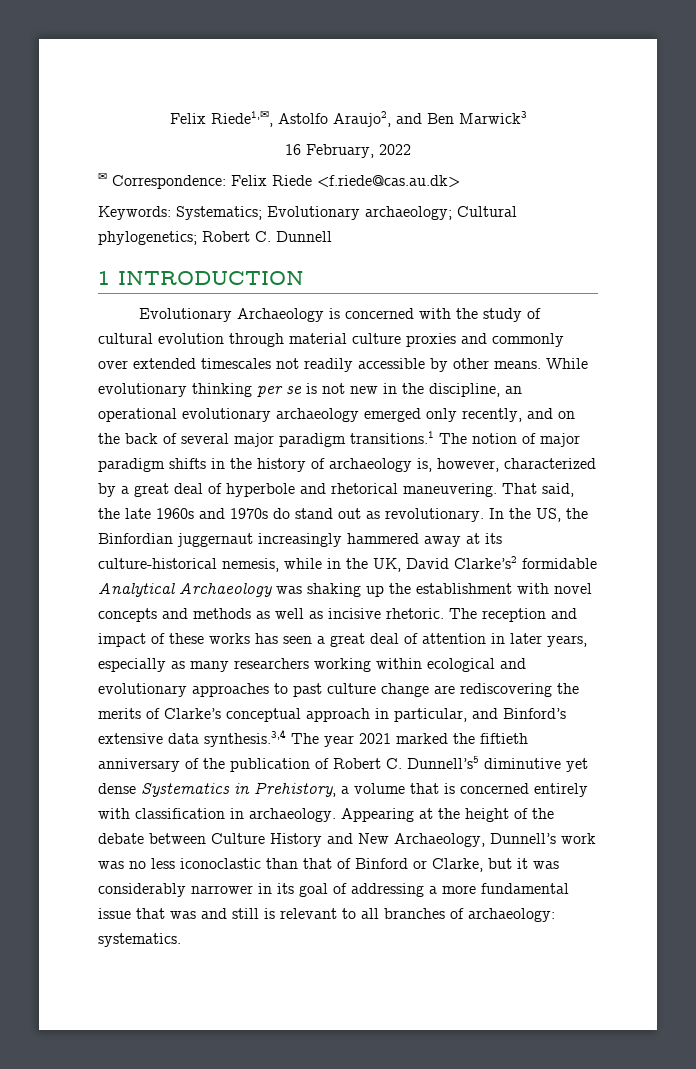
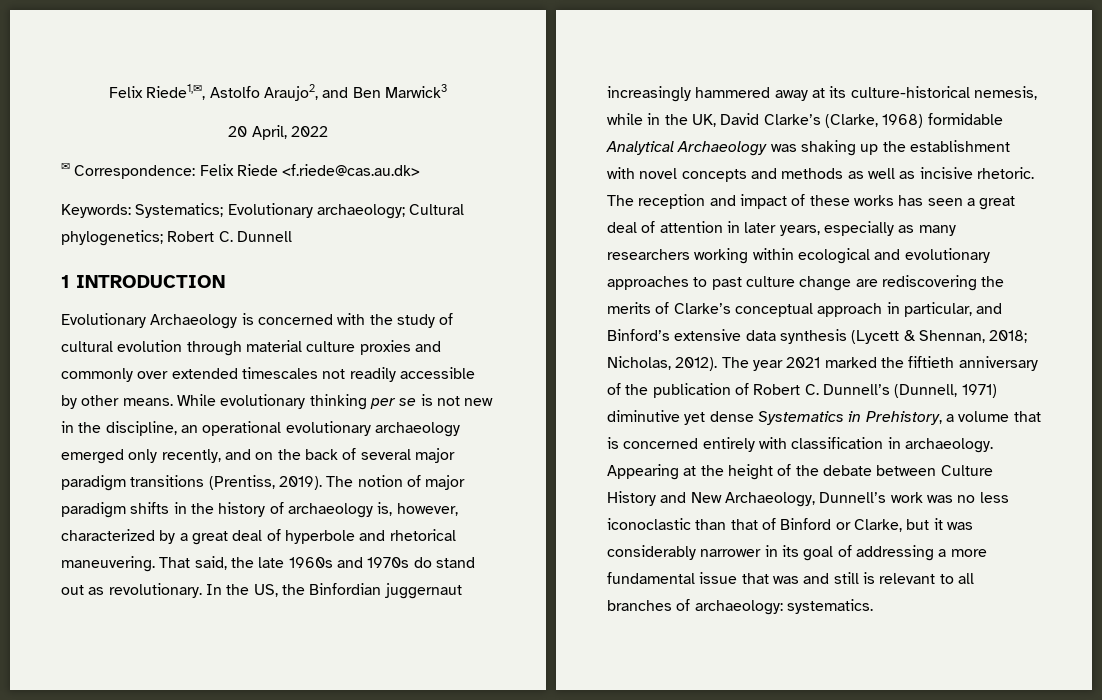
[285,144,374,158] 16 February, -> [228,125,287,140] 20 April,
[350,431,434,444] transitions.1 -> [130,475,322,490] transitions (Prentiss, 2019).
[454,556,517,569] Clarke’s2 -> [763,114,924,128] Clarke’s (Clarke, 1968)
[204,729,286,747] synthesis.3,4 -> [779,329,1028,344] [607,356,718,371] synthesis (Lycett & Shennan, 2018; Nicholas, 2012).
[407,756,479,769] Dunnell’s5 -> [822,384,997,398] Dunnell’s (Dunnell, 1971)

